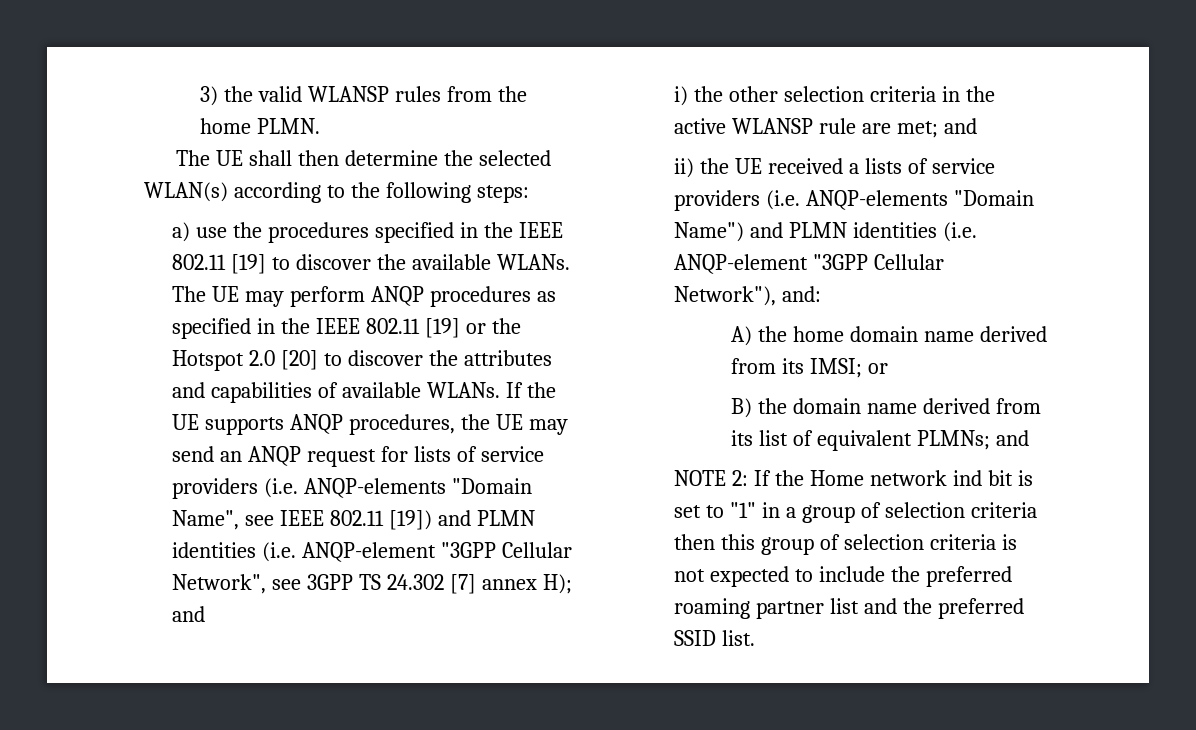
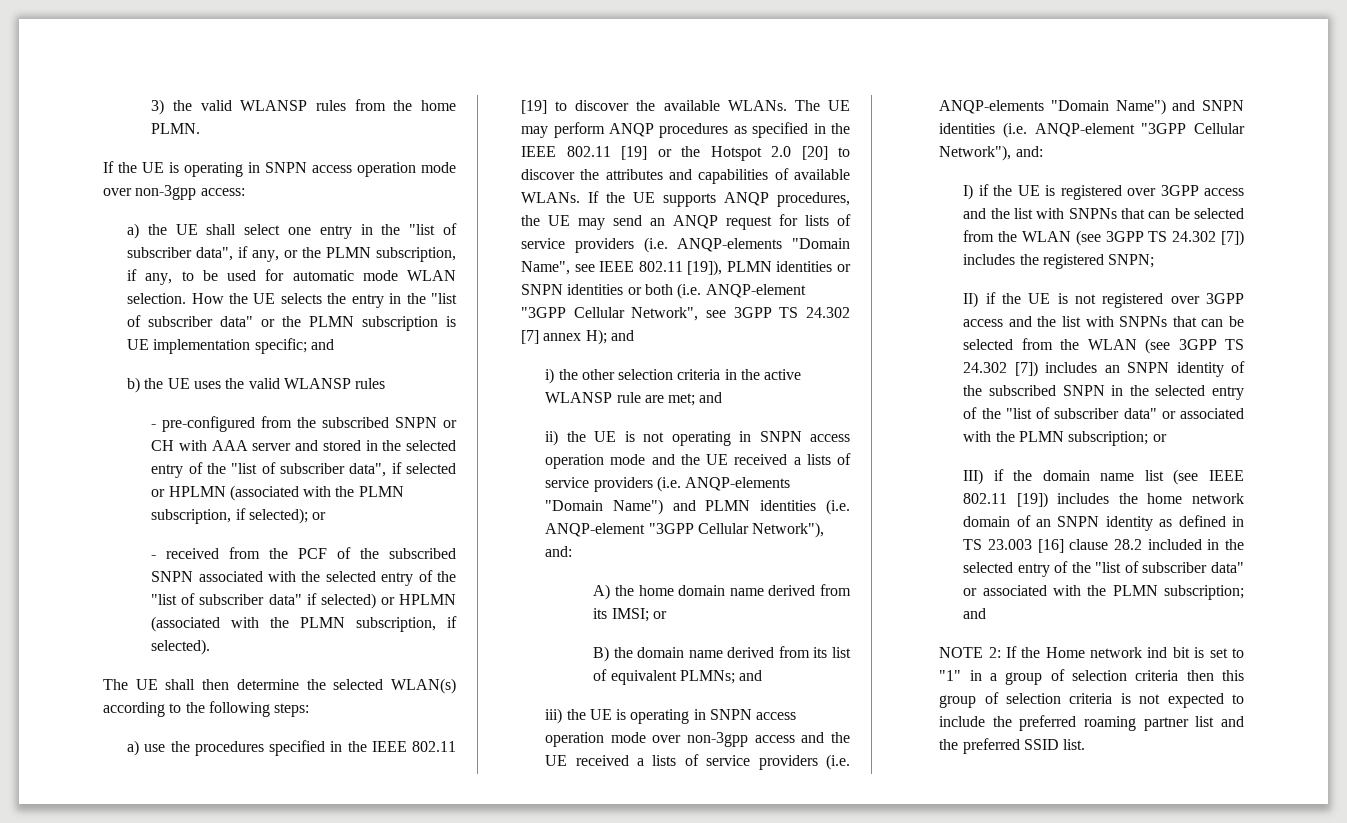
(321, 126) none -> [103,161,456,177] [103,185,245,200] [127,223,458,239] [127,246,457,262] [127,269,456,285] [127,293,458,308] [127,315,457,331] [127,338,335,354] [127,377,386,393] [151,416,457,432] [151,440,456,451] [151,462,456,478] [151,485,404,501] [151,508,327,524] [151,547,456,559] [151,570,456,586] [151,593,456,609] [151,616,457,632] [151,639,211,655] // If the UE is operating in SNPN access operation mode over non-3gpp access: // a) the UE shall select one entry in the "list of subscriber data", if any, or the PLMN subscription, if any, to be used for automatic mode WLAN selection. How the UE selects the entry in the "list of subscriber data" or the PLMN subscription is UE implementation specific; and // b) the UE uses the valid WLANSP rules // - pre-configured from the subscribed SNPN or CH with AAA server and stored in the selected entry of the "list of subscriber data", if selected or HPLMN (associated with the PLMN subscription, if selected); or // - received from the PCF of the subscribed SNPN associated with the selected entry of the "list of subscriber data" if selected) or HPLMN (associated with the PLMN subscription, if selected).
[388,510,535,530] [172,542,257,558] [19]) and PLMN identities -> [687,260,851,276] [521,284,674,295] [19]), PLMN identities or SNPN identities or both
(763, 166) none -> [624,431,850,446] [545,454,729,469] is not operating in SNPN access operation mode and the UE
(1029, 438) none -> [545,708,797,724] [545,732,850,747] [545,754,850,770] [939,99,1244,115] [939,122,1245,138] [939,145,1043,161] [963,184,1244,200] [963,208,1244,219] [963,230,1244,246] [963,254,1155,269] [963,292,1244,308] [963,316,1244,327] [963,338,1244,354] [963,361,1245,377] [963,385,1244,400] [963,407,1244,419] [963,431,1167,446] [963,469,1244,485] [963,492,1244,508] [963,515,1244,531] [963,539,1244,553] [963,561,1244,577] [963,585,1244,600] [963,608,987,619] // iii) the UE is operating in SNPN access operation mode over non-3gpp access and the UE received a lists of service providers (i.e. ANQP-elements "Domain Name") and SNPN identities (i.e. ANQP-element "3GPP Cellular Network"), and: // I) if the UE is registered over 3GPP access and the list with SNPNs that can be selected from the WLAN (see 3GPP TS 24.302 [7]) includes the registered SNPN; // II) if the UE is not registered over 3GPP access and the list with SNPNs that can be selected from the WLAN (see 3GPP TS 24.302 [7]) includes an SNPN identity of the subscribed SNPN in the selected entry of the "list of subscriber data" or associated with the PLMN subscription; or // III) if the domain name list (see IEEE 802.11 [19]) includes the home network domain of an SNPN identity as defined in TS 23.003 [16] clause 28.2 included in the selected entry of the "list of subscriber data" or associated with the PLMN subscription; and

